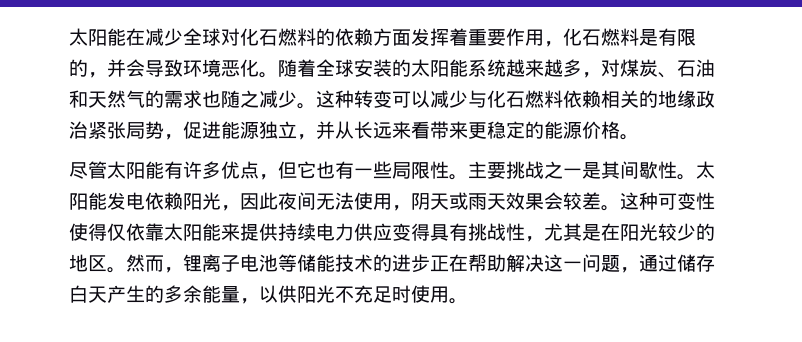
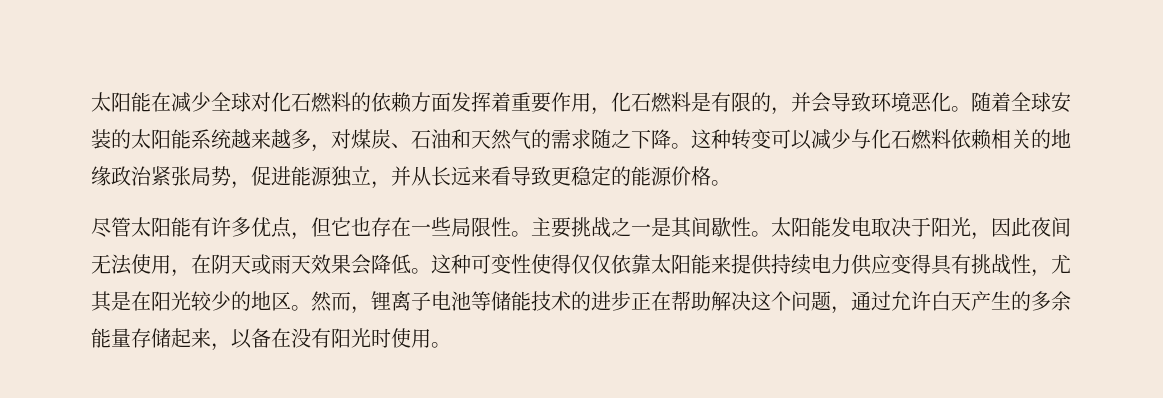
[202,90,297,108] 也随之减少 -> [591,129,671,149] 随之下降
[430,121,468,139] 带来 -> [511,166,551,186] 导致
[335,161,354,179] 有 -> [371,217,411,237] 存在
[145,192,183,210] 依赖 -> [871,217,931,237] 取决于
(411, 208) none -> [191,254,211,274] 在
[563,192,601,210] 较差 -> [371,254,411,274] 降低
(126, 232) none -> [591,254,611,274] 仅
[563,261,582,270] 一 -> [771,291,791,311] 个
[677,254,715,272] 储存 -> [891,291,931,311] 允许
[240,285,392,304] ，以供阳光不充足 -> [131,328,371,351] 存储起来，以备在没有阳光

